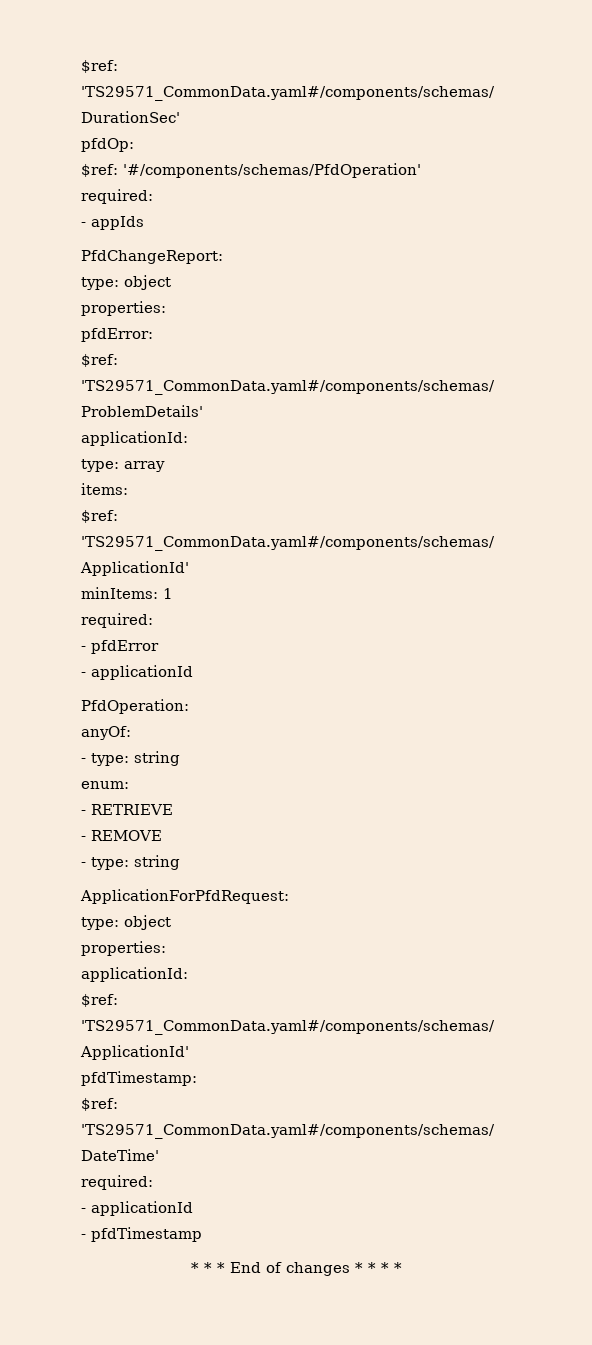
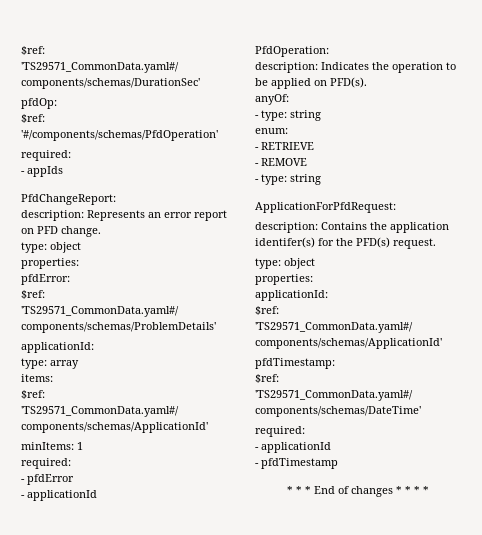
(223, 257) none -> [21,210,227,221] [21,226,101,237] // description: Represents an error report on PFD change.
(189, 706) none -> [255,62,456,73] [255,77,367,89] // description: Indicates the operation to be applied on PFD(s).
(289, 896) none -> [255,222,449,233] [255,237,436,249] // description: Contains the application identifer(s) for the PFD(s) request.

